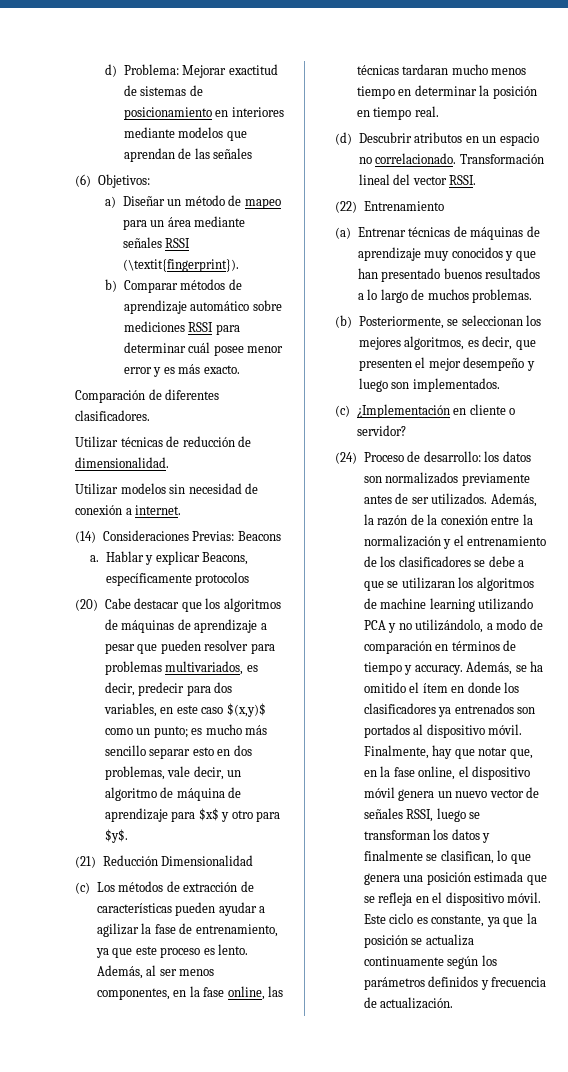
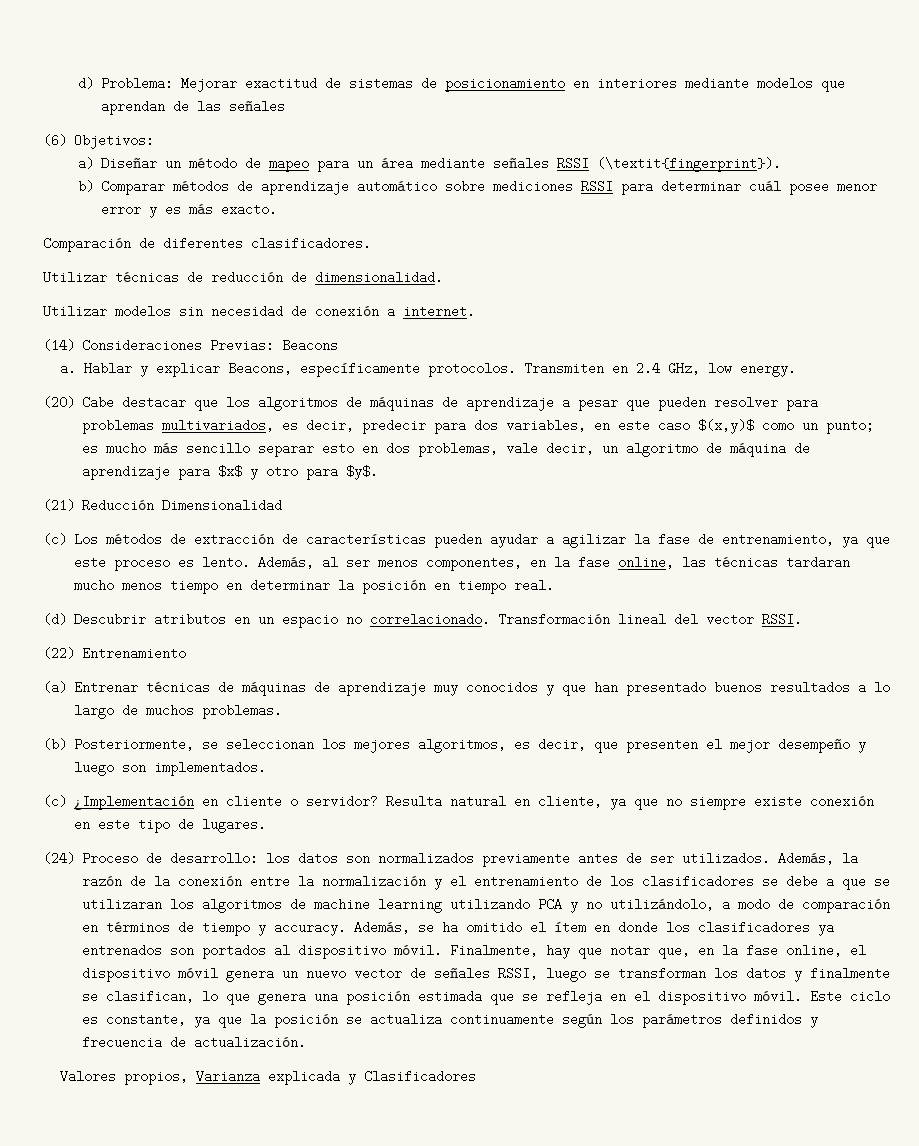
[195,572,250,586] protocolos -> [427,362,796,377] protocolos. Transmiten en 2.4 GHz, low energy.
(406, 430) none -> [386,795,875,810] [74,818,267,833] Resulta natural en cliente, ya que no siempre existe conexión en este tipo de lugares.
(454, 1003) none -> [60,1070,477,1085] // Valores propios, Varianza explicada y Clasificadores

